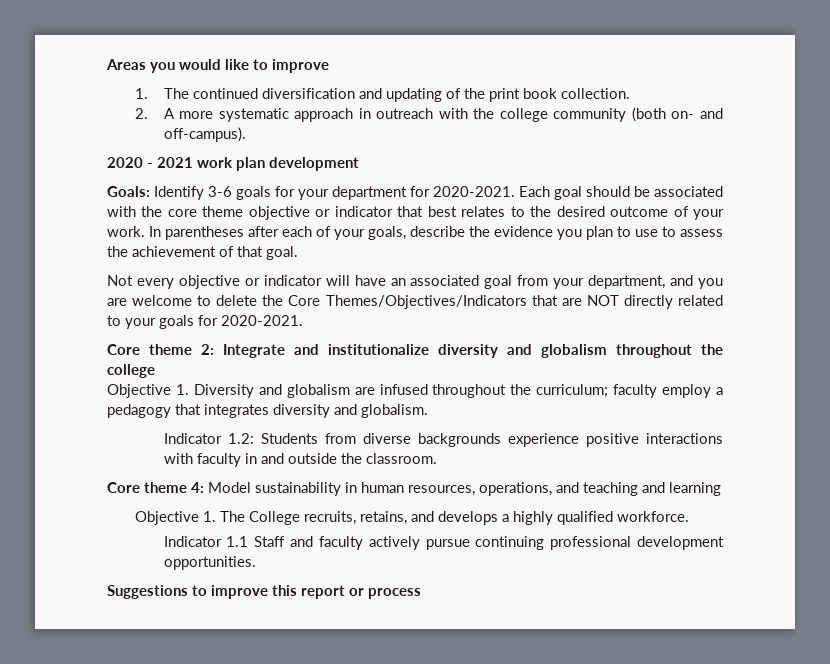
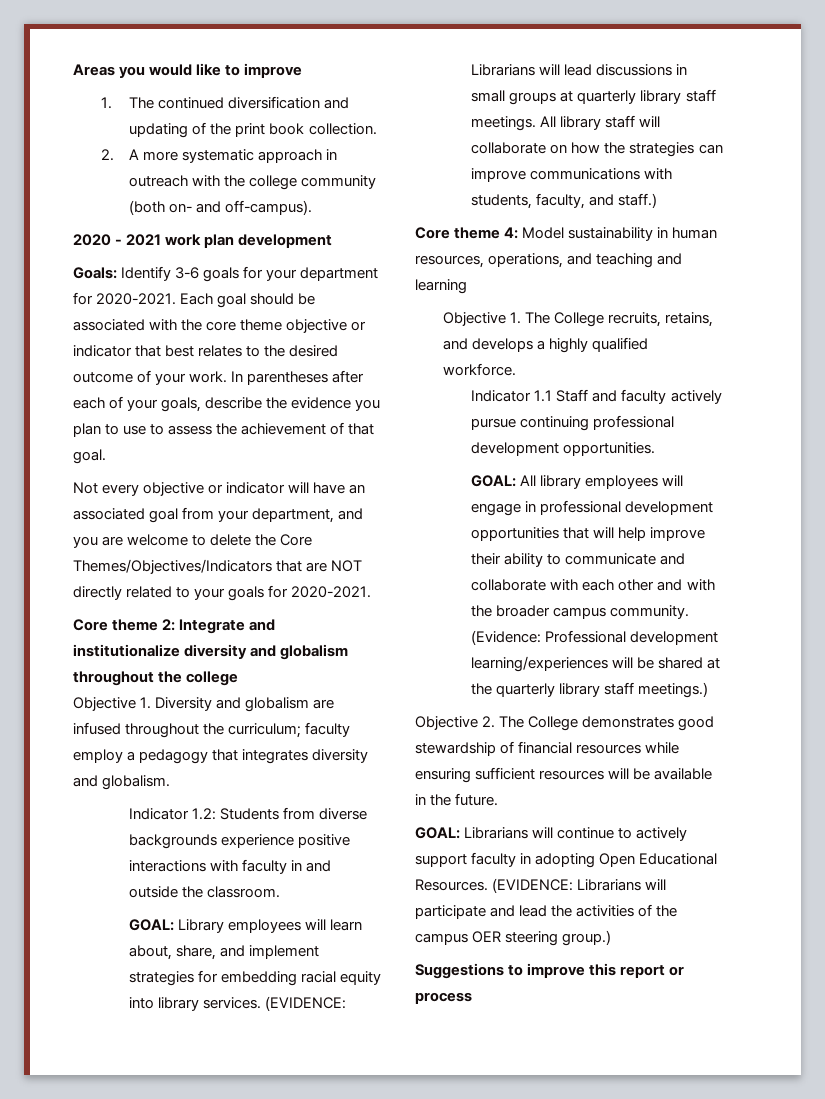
(437, 458) none -> [129,919,363,933] [129,945,320,960] [129,970,382,986] [129,996,347,1011] [471,64,688,76] [471,89,716,105] [471,115,661,131] [471,142,723,157] [471,168,673,182] [471,193,658,209] // GOAL: Library employees will learn about, share, and implement strategies for embedding racial equity into library services. (EVIDENCE: Librarians will lead discussions in small groups at quarterly library staff meetings. All library staff will collaborate on how the strategies can improve communications with students, faculty, and staff.)
(256, 563) none -> [471,475,684,489] [471,500,714,516] [471,527,706,541] [471,553,686,567] [471,579,715,591] [471,605,690,619] [471,630,719,645] [471,656,721,672] [471,682,709,698] [415,716,715,731] [415,741,680,756] [415,767,713,783] [415,793,499,806] [415,827,688,841] [415,852,718,868] [415,878,667,893] [415,904,678,919] [415,930,612,946] // GOAL: All library employees will engage in professional development opportunities that will help improve their ability to communicate and collaborate with each other and with the broader campus community. (Evidence: Professional development learning/experiences will be shared at the quarterly library staff meetings.) // Objective 2. The College demonstrates good stewardship of financial resources while ensuring sufficient resources will be available in the future. // GOAL: Librarians will continue to actively support faculty in adopting Open Educational Resources. (EVIDENCE: Librarians will participate and lead the activities of the campus OER steering group.)

